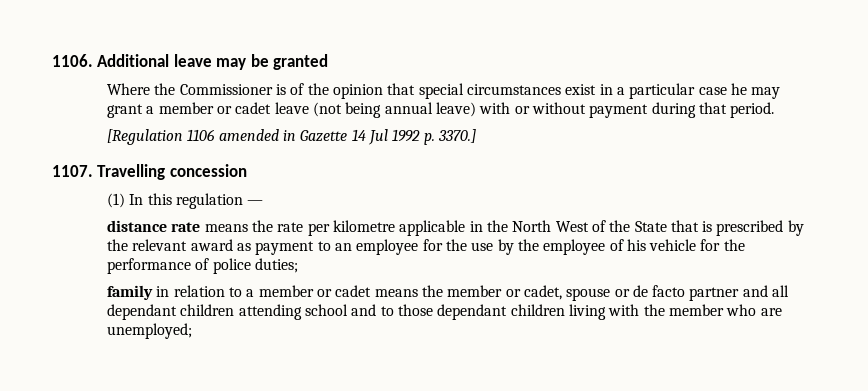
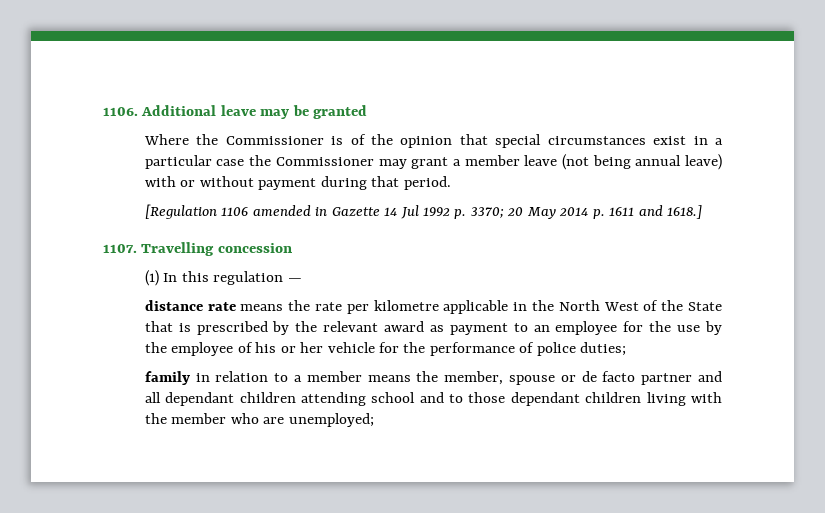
[730,83,747,95] he -> [249,155,374,166] the Commissioner
[216,102,272,114] or cadet -> (520, 160) none
[437,129,476,143] 3370.] -> [470,205,703,219] 3370; 20 May 2014 p. 1611 and 1618.]
(646, 245) none -> [280,342,324,353] or her
[316,285,562,300] or cadet means the member or cadet, -> [367,371,504,385] means the member,

